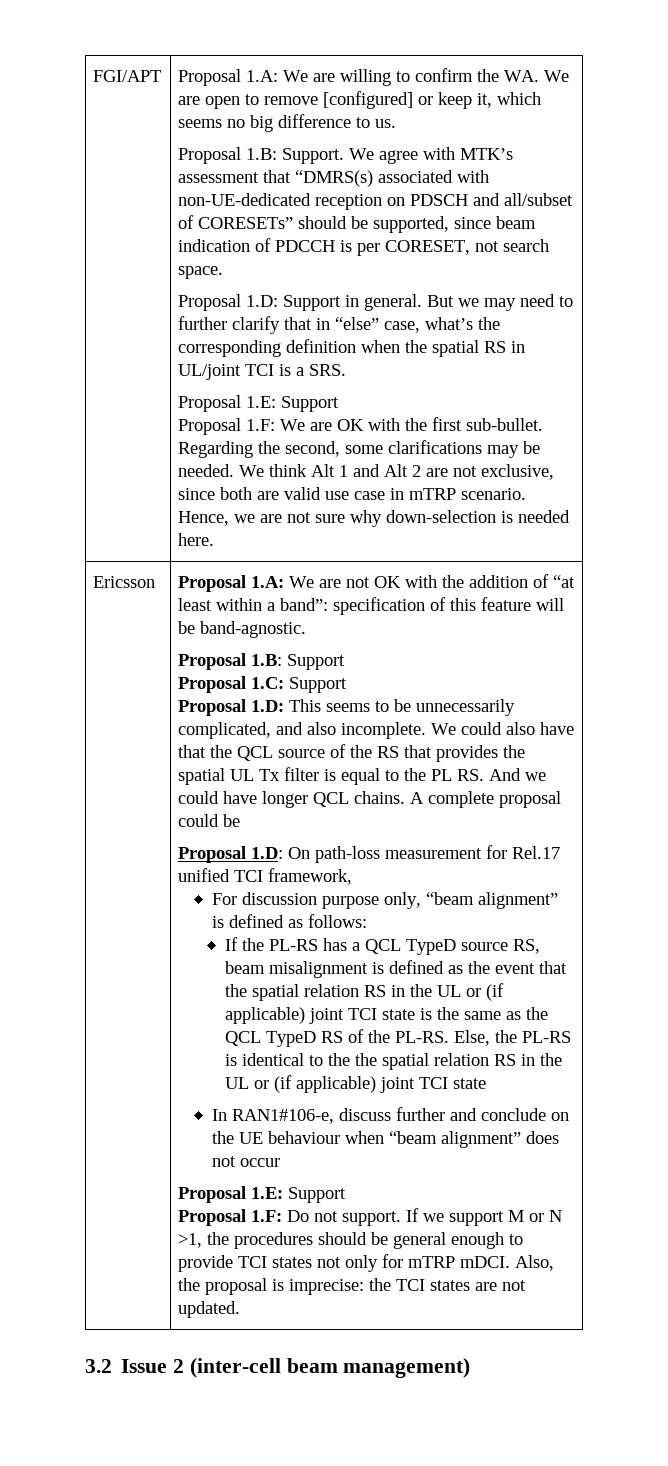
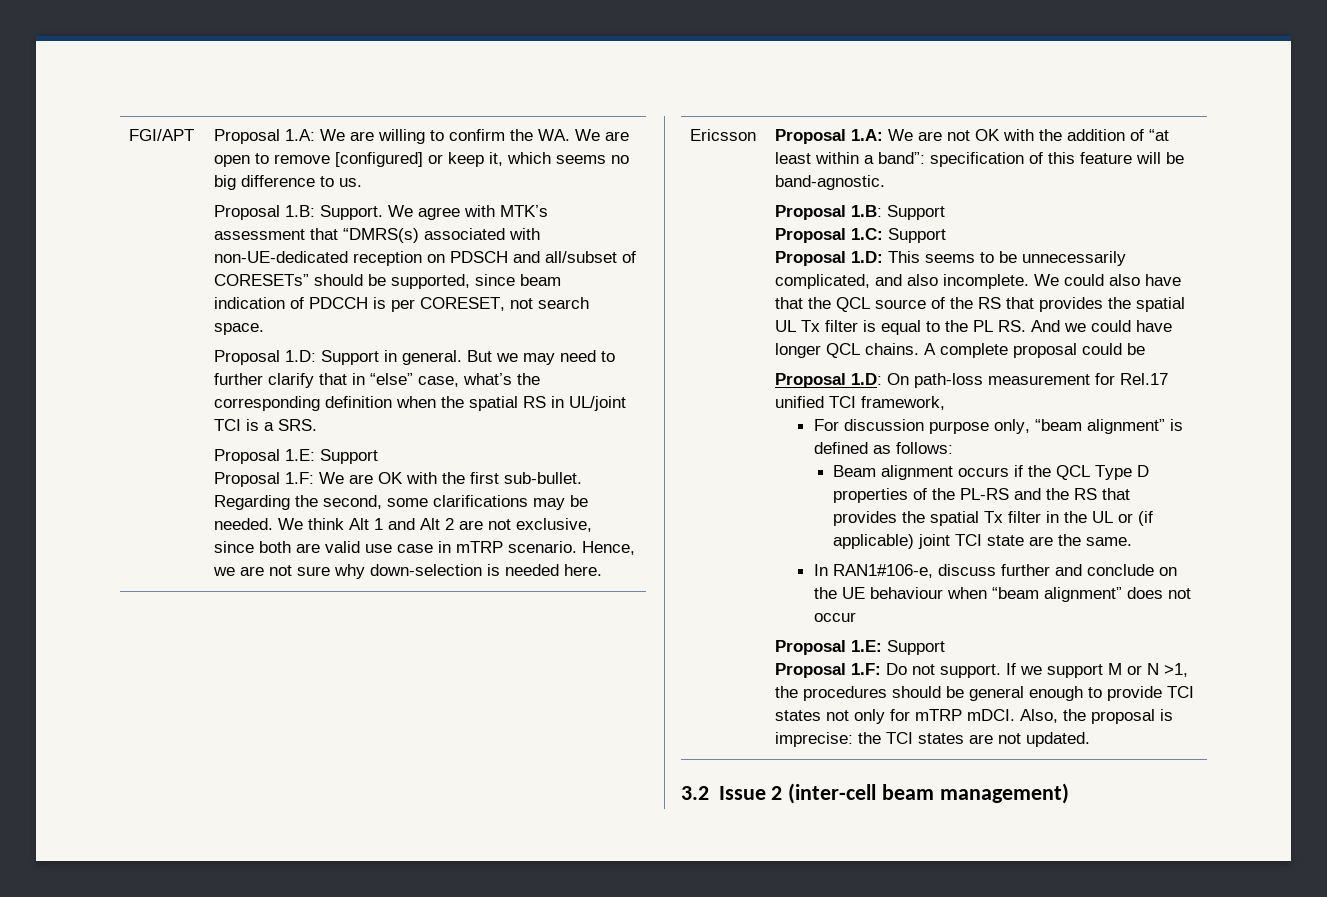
[224,937,540,955] [224,960,567,978] [224,983,504,1001] [224,1007,548,1024] [224,1029,571,1047] [224,1053,562,1070] [224,1075,486,1093] If the PL-RS has a QCL TypeD source RS, beam misalignment is defined as the event that the spatial relation RS in the UL or (if applicable) joint TCI state is the same as the QCL TypeD RS of the PL-RS. Else, the PL-RS is identical to the the spatial relation RS in the UL or (if applicable) joint TCI state -> [832,465,1149,480] [832,488,1130,503] [832,511,1153,526] [832,534,1132,549] Beam alignment occurs if the QCL Type D properties of the PL-RS and the RS that provides the spatial Tx filter in the UL or (if applicable) joint TCI state are the same.

